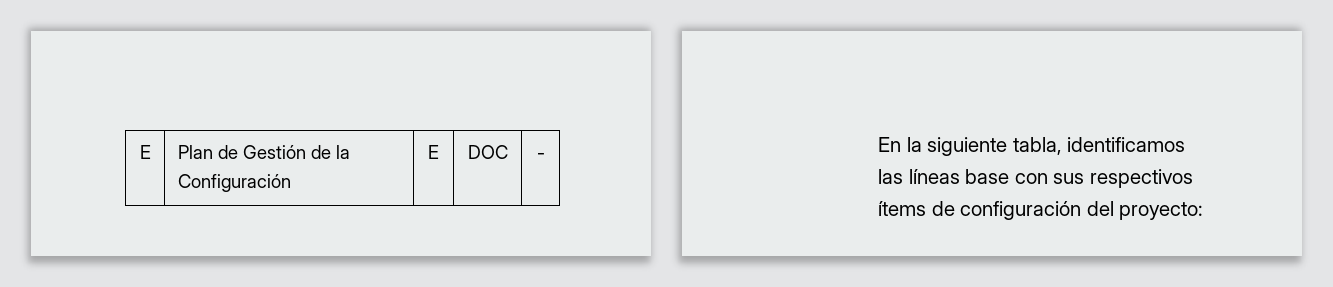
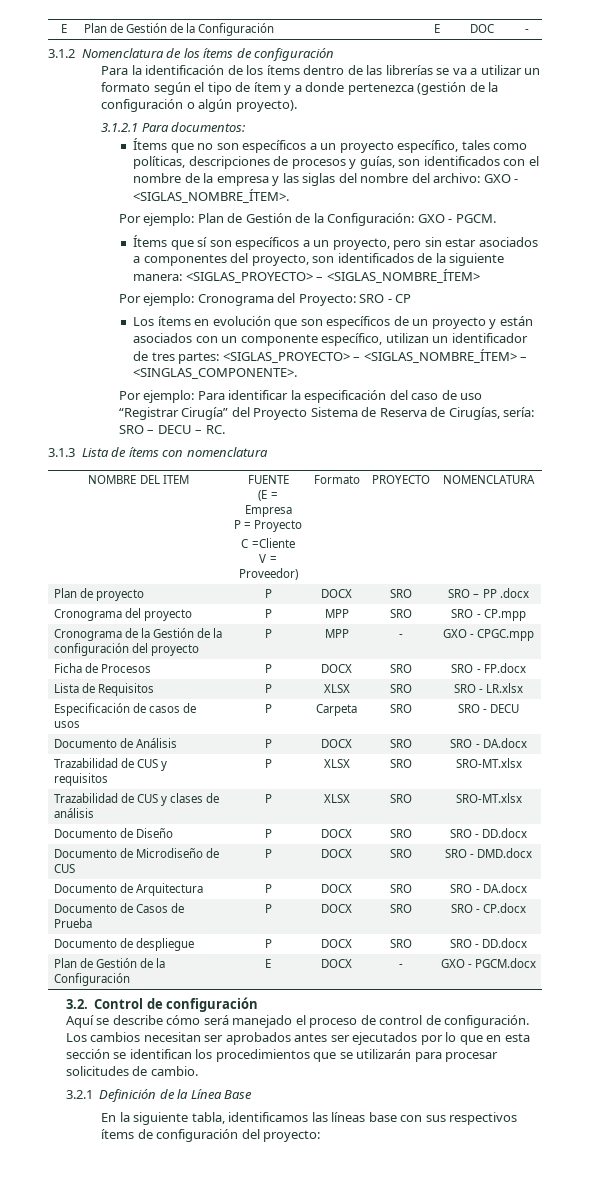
(545, 156) none -> [48,48,335,61] [101,65,541,75] [101,82,499,95] [101,99,297,112] [101,122,246,132] [133,138,528,153] [133,156,539,169] [133,173,519,186] [133,189,290,203] [118,213,496,226] [133,235,538,250] [133,253,505,266] [133,269,480,283] [118,293,412,306] [133,316,533,329] [133,333,528,346] [133,349,528,364] [133,368,298,379] [118,390,483,403] [118,407,535,420] [118,425,225,434] [48,447,268,457] [88,475,189,484] [247,475,289,484] [258,490,278,501] [244,505,292,517] [233,520,303,532] [241,538,295,548] [259,554,277,563] [238,568,298,580] [313,475,360,484] [371,475,430,484] [443,475,535,484] [53,588,144,601] [264,589,272,598] [321,589,352,598] [389,589,412,598] [448,588,529,598] [53,608,192,621] [264,609,272,618] [324,609,349,618] [389,609,412,618] [451,609,526,621] [53,628,223,641] [53,643,199,656] [264,629,272,638] [324,629,349,638] [398,634,403,638] [442,629,535,641] [53,663,151,673] [264,664,272,673] [321,664,352,673] [389,664,412,673] [451,663,526,673] [53,683,154,696] [264,684,272,693] [323,684,350,693] [389,684,412,693] [453,683,524,693] [53,703,196,716] [53,721,80,728] [264,704,272,713] [316,704,357,716] [389,704,412,713] [457,704,520,713] [53,738,177,748] [264,739,272,748] [321,739,352,748] [389,739,412,748] [450,738,527,748] [53,758,167,771] [53,773,108,786] [264,759,272,768] [323,759,350,768] [389,759,412,768] [455,758,522,768] [53,793,220,806] [53,808,94,818] [264,794,272,803] [323,794,350,803] [389,794,412,803] [455,793,522,803] [53,828,173,838] [264,829,272,838] [321,829,352,838] [389,829,412,838] [449,828,528,838] [53,848,219,858] [53,864,75,873] [264,849,272,858] [321,849,352,858] [389,849,412,858] [444,848,533,858] [53,883,203,896] [264,884,272,893] [321,884,352,893] [389,884,412,893] [450,883,527,893] [53,903,184,913] [53,918,92,928] [264,904,272,913] [321,904,352,913] [389,904,412,913] [450,903,527,913] [53,938,194,951] [264,939,272,948] [321,939,352,948] [389,939,412,948] [449,938,528,948] [53,958,165,968] [53,973,130,986] [265,959,271,968] [321,959,352,968] [398,964,403,968] [440,958,537,968] [65,997,259,1012] [65,1015,530,1028] [65,1032,530,1045] [65,1049,499,1062] [65,1066,198,1076] [65,1089,253,1102] // 3.1.2 Nomenclatura de los ítems de configuración // Para la identificación de los ítems dentro de las librerías se va a utilizar un formato según el tipo de ítem y a donde pertenezca (gestión de la configuración o algún proyecto). // 3.1.2.1 Para documentos: // Ítems que no son específicos a un proyecto específico, tales como políticas, descripciones de procesos y guías, son identificados con el nombre de la empresa y las siglas del nombre del archivo: GXO - <SIGLAS_NOMBRE_ÍTEM>. // Por ejemplo: Plan de Gestión de la Configuración: GXO - PGCM. // Ítems que sí son específicos a un proyecto, pero sin estar asociados a componentes del proyecto, son identificados de la siguiente manera: <SIGLAS_PROYECTO> – <SIGLAS_NOMBRE_ÍTEM> // Por ejemplo: Cronograma del Proyecto: SRO - CP // Los ítems en evolución que son específicos de un proyecto y están asociados con un componente específico, utilizan un identificador de tres partes: <SIGLAS_PROYECTO> – <SIGLAS_NOMBRE_ÍTEM> – <SINGLAS_COMPONENTE>. // Por ejemplo: Para identificar la especificación del caso de uso “Registrar Cirugía” del Proyecto Sistema de Reserva de Cirugías, sería: SRO – DECU – RC. // 3.1.3 Lista de ítems con nomenclatura // NOMBRE DEL ITEM | FUENTE // (E = Empresa // P = Proyecto // C =Cliente // V = Proveedor) | Formato | PROYECTO | NOMENCLATURA // Plan de proyecto | P | DOCX | SRO | SRO – PP .docx // Cronograma del proyecto | P | MPP | SRO | SRO - CP.mpp // Cronograma de la Gestión de la configuración del proyecto | P | MPP | - | GXO - CPGC.mpp // Ficha de Procesos | P | DOCX | SRO | SRO - FP.docx // Lista de Requisitos | P | XLSX | SRO | SRO - LR.xlsx // Especificación de casos de usos | P | Carpeta | SRO | SRO - DECU // Documento de Análisis | P | DOCX | SRO | SRO - DA.docx // Trazabilidad de CUS y requisitos | P | XLSX | SRO | SRO-MT.xlsx // Trazabilidad de CUS y clases de análisis | P | XLSX | SRO | SRO-MT.xlsx // Documento de Diseño | P | DOCX | SRO | SRO - DD.docx // Documento de Microdiseño de CUS | P | DOCX | SRO | SRO - DMD.docx // Documento de Arquitectura | P | DOCX | SRO | SRO - DA.docx // Documento de Casos de Prueba | P | DOCX | SRO | SRO - CP.docx // Documento de despliegue | P | DOCX | SRO | SRO - DD.docx // Plan de Gestión de la Configuración | E | DOCX | - | GXO - PGCM.docx // 3.2. Control de configuración // Aquí se describe cómo será manejado el proceso de control de configuración. Los cambios necesitan ser aprobados antes ser ejecutados por lo que en esta sección se identifican los procedimientos que se utilizarán para procesar solicitudes de cambio. // 3.2.1 Definición de la Línea Base

